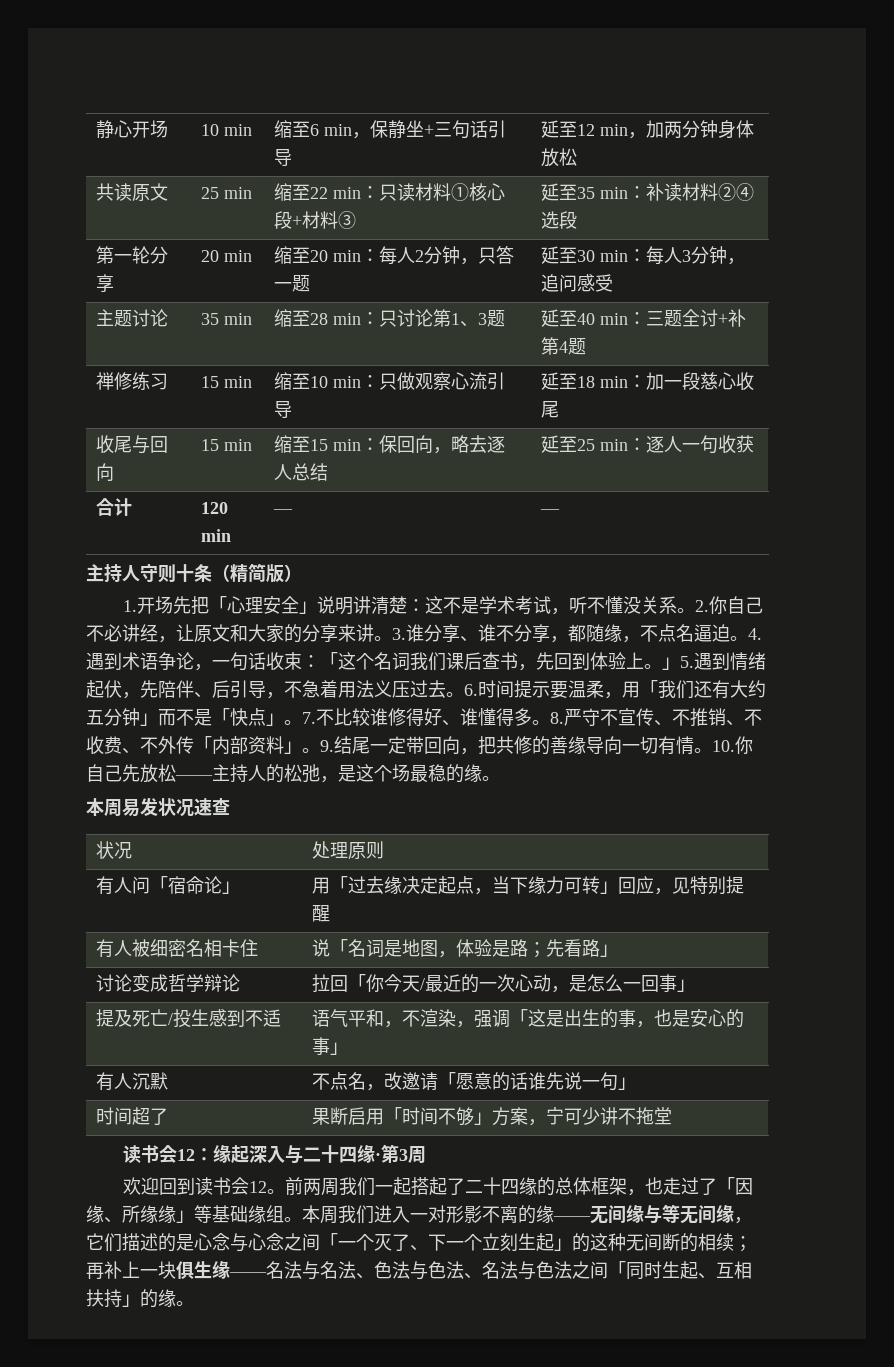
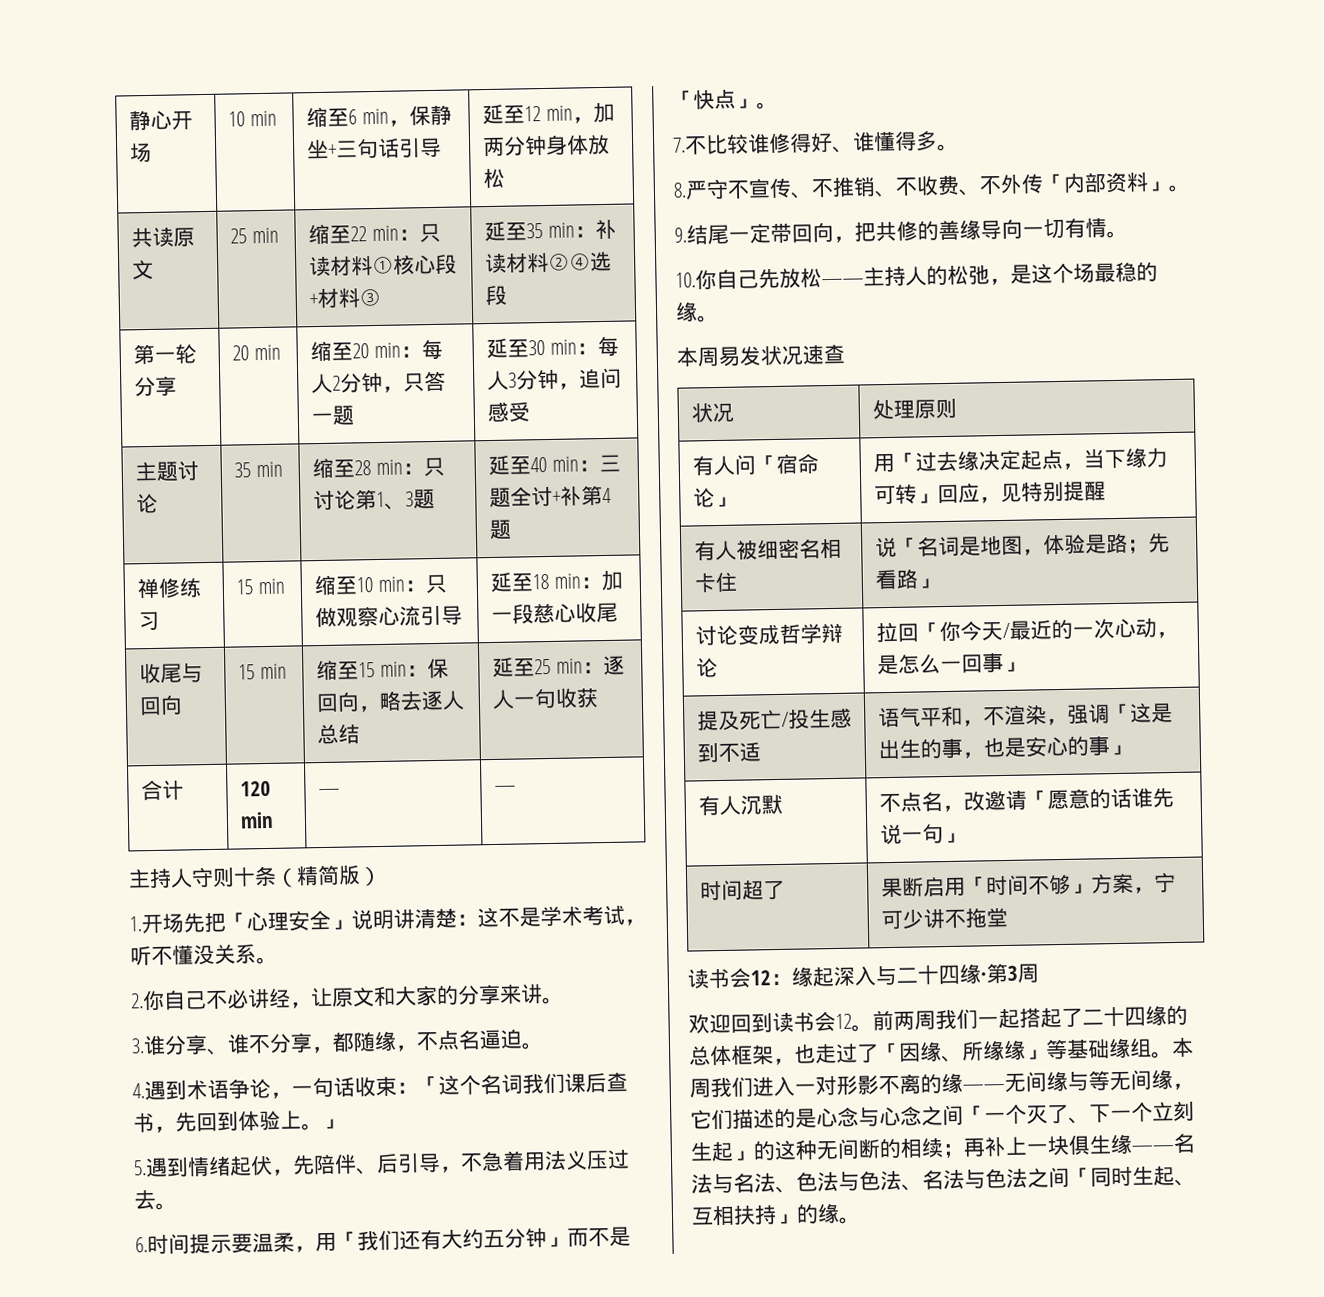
(696, 610) none -> (278, 960) //
(392, 638) none -> (564, 1000) //
(748, 638) none -> (544, 1046) //
(680, 663) none -> (344, 1124) //
(464, 694) none -> (177, 1206) //
(302, 722) none -> (778, 105) //
(550, 722) none -> (959, 147) //
(320, 750) none -> (1191, 188) //
(712, 750) none -> (1128, 234) //

